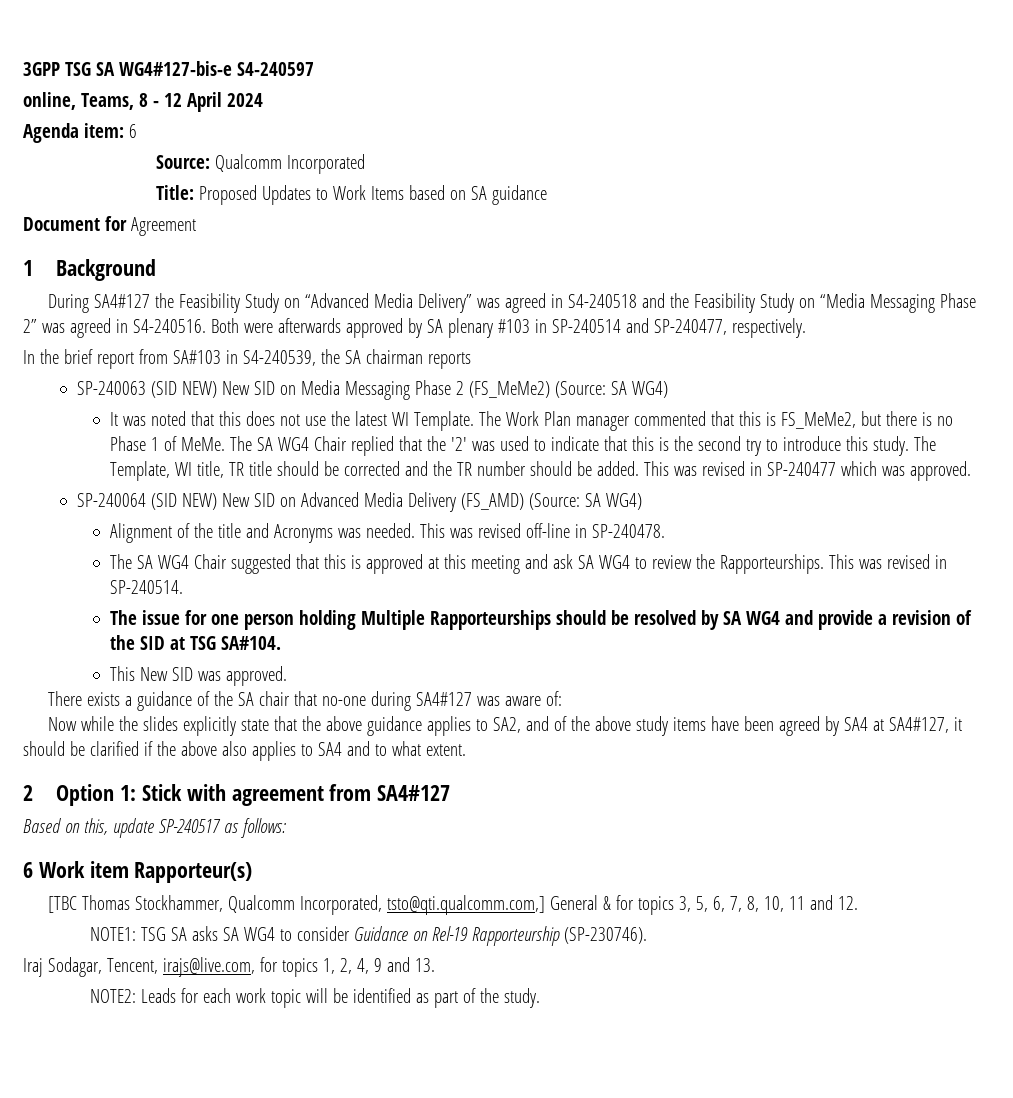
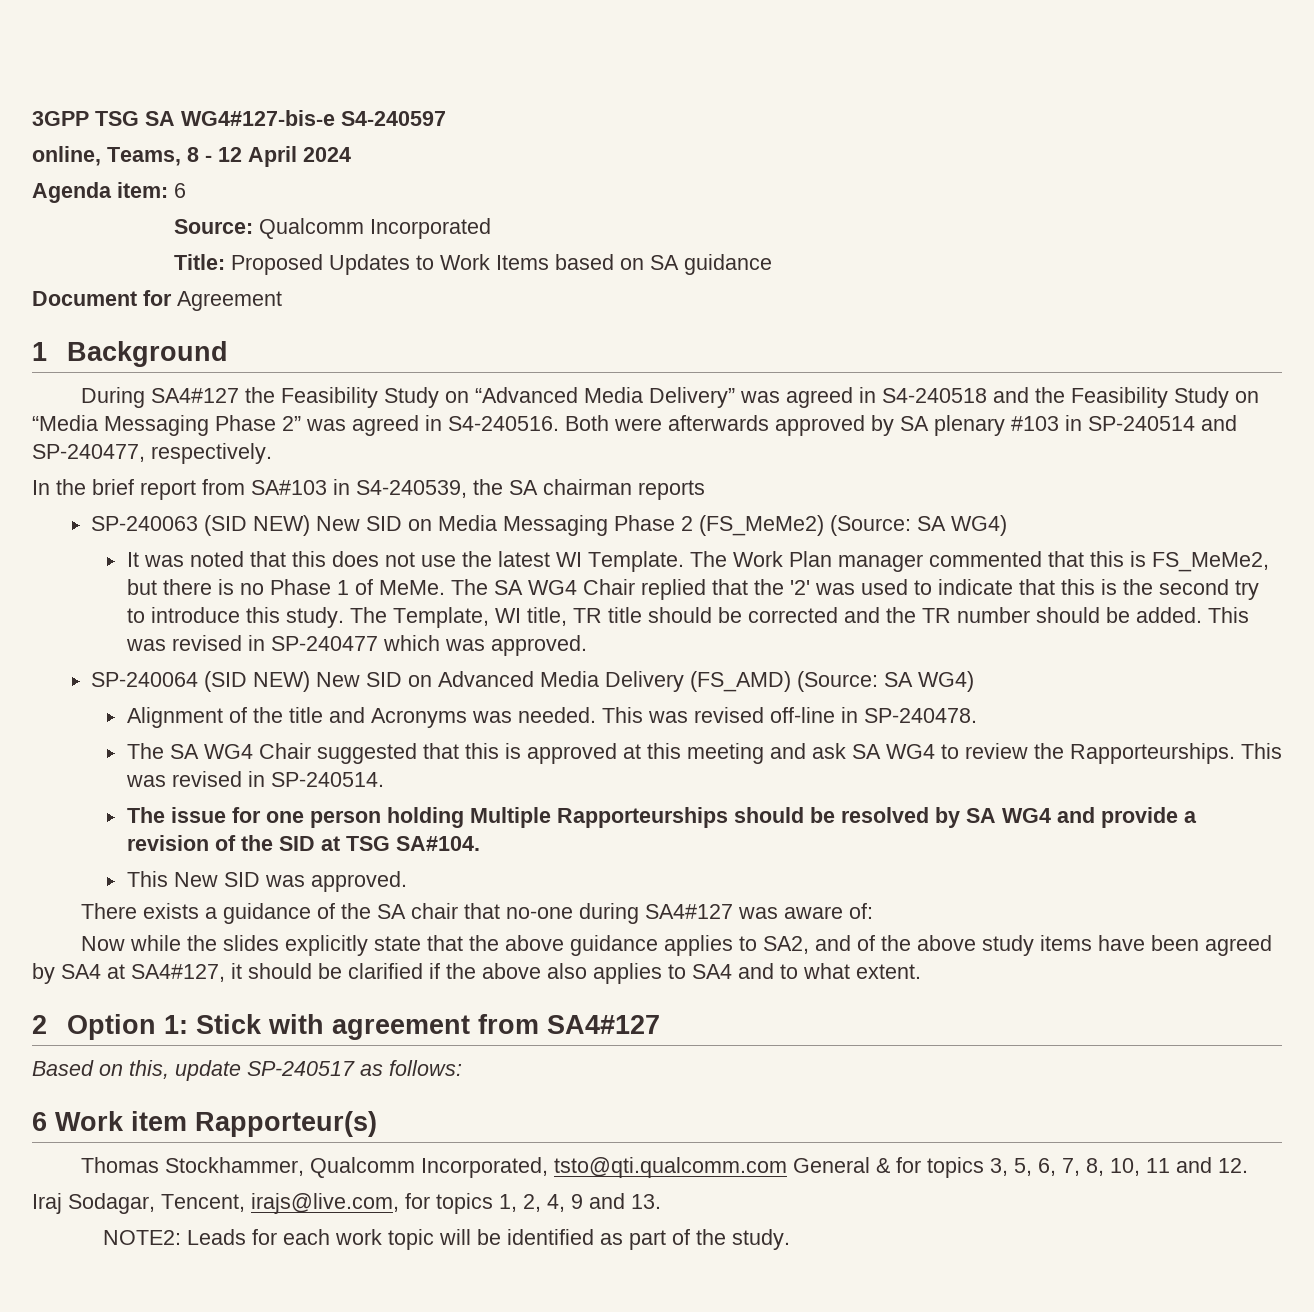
[47,896,77,913] [TBC -> (377, 1124) none
[386,895,545,915] tsto@qti.qualcomm.com,] -> [554,1157,788,1178] tsto@qti.qualcomm.com
[89,926,647,946] // NOTE1: TSG SA asks SA WG4 to consider Guidance on Rel-19 Rapporteurship (SP-230746). -> (1249, 1165) none

